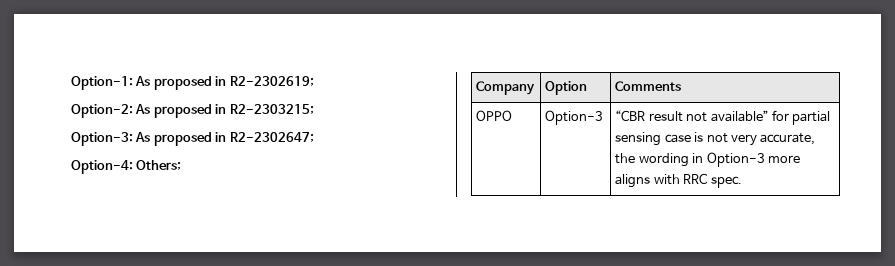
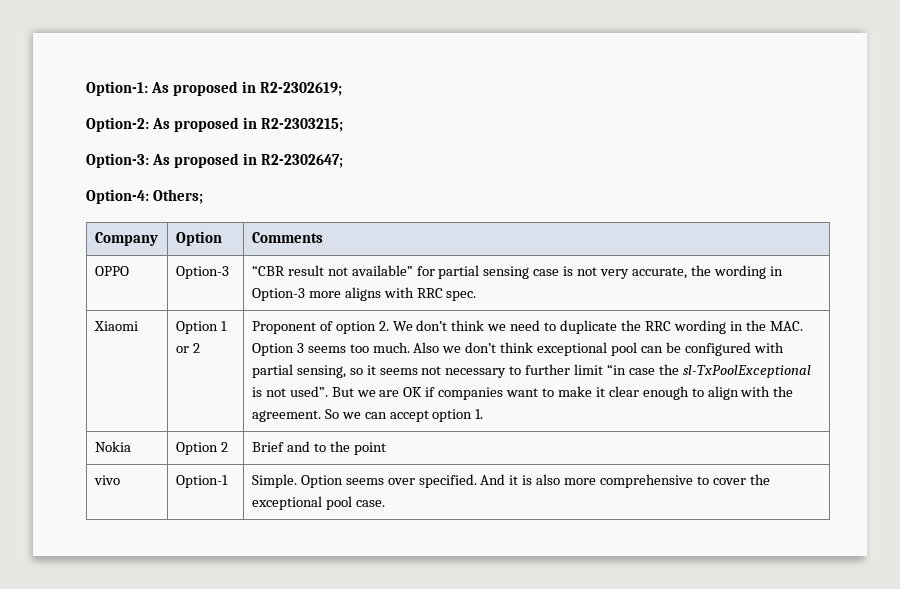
(742, 182) none -> [93,321,138,331] [175,321,227,334] [175,343,200,353] [251,320,803,334] [251,342,784,356] [251,364,811,378] [251,386,794,400] [251,409,484,422] [94,441,131,452] [175,442,228,455] [251,441,386,455] [93,475,120,485] [175,475,228,488] [251,474,770,488] [251,496,385,510] // Xiaomi | Option 1 or 2 | Proponent of option 2. We don’t think we need to duplicate the RRC wording in the MAC. Option 3 seems too much. Also we don’t think exceptional pool can be configured with partial sensing, so it seems not necessary to further limit “in case the sl-TxPoolExceptional is not used”. But we are OK if companies want to make it clear enough to align with the agreement. So we can accept option 1. // Nokia | Option 2 | Brief and to the point // vivo | Option-1 | Simple. Option seems over specified. And it is also more comprehensive to cover the exceptional pool case.

